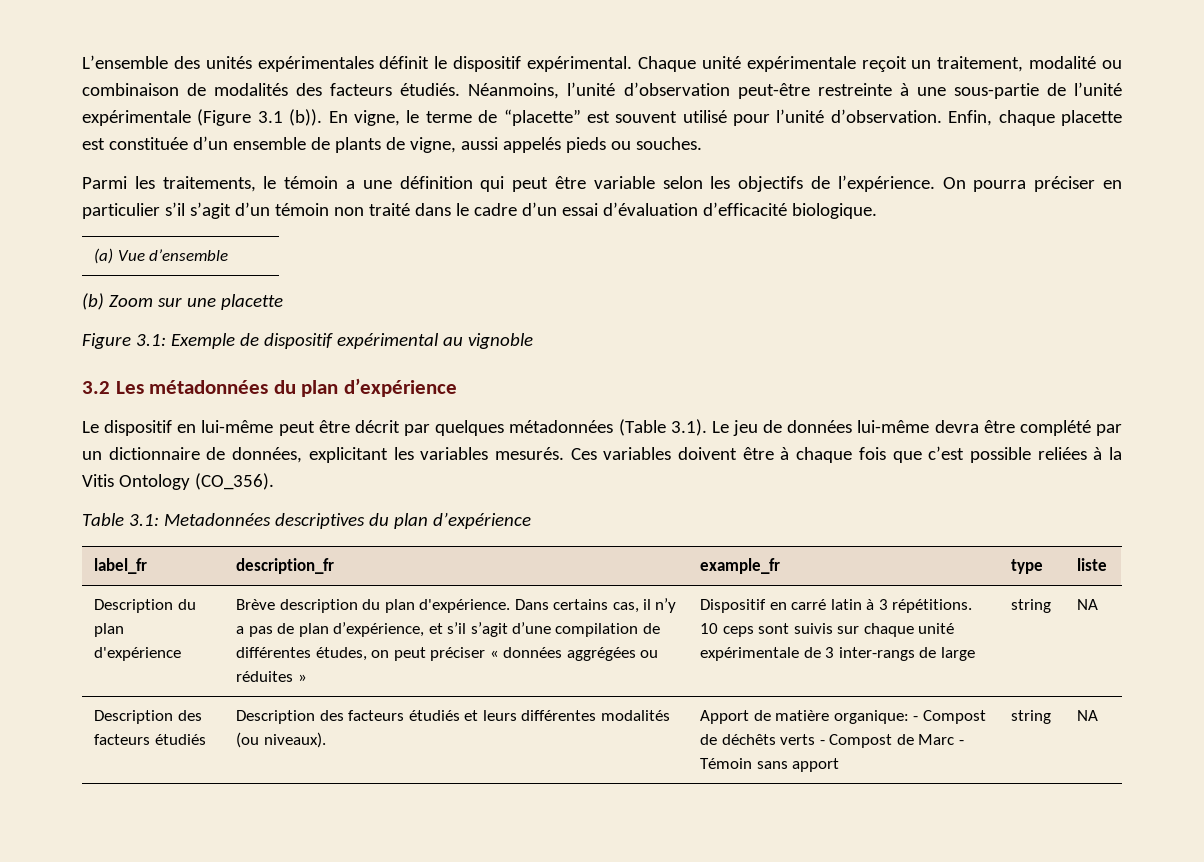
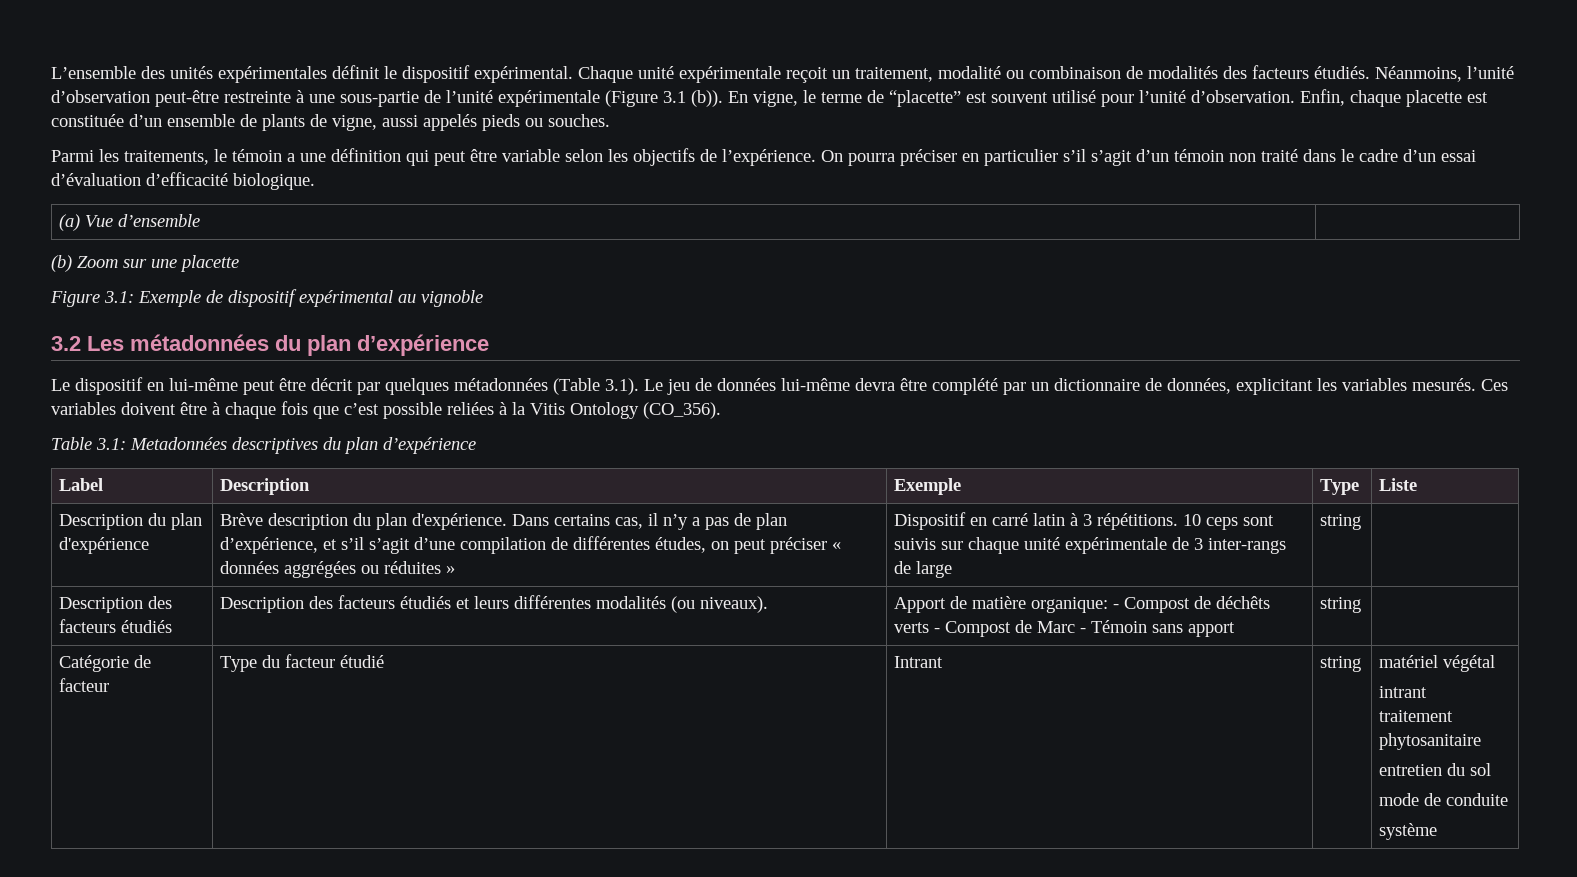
[94,558,148,574] [236,558,335,574] [700,558,781,574] [1011,559,1044,574] [1077,558,1108,571] label_fr | description_fr | example_fr | type | liste -> [59,478,104,491] [220,478,311,495] [894,478,962,495] [1320,479,1360,495] [1379,478,1418,491] Label | Description | Exemple | Type | Liste
[1077,599,1099,610] NA -> (1362, 522) none
[1077,710,1099,721] NA -> [59,655,152,672] [59,678,110,692] [220,654,385,672] [894,656,944,668] [1320,656,1362,672] [1379,655,1496,672] [1379,686,1428,698] [1379,710,1454,722] [1379,733,1482,750] [1379,763,1492,776] [1379,793,1509,806] [1379,823,1438,840] // Catégorie de facteur | Type du facteur étudié | Intrant | string | matériel végétal // intrant // traitement phytosanitaire // entretien du sol // mode de conduite // système

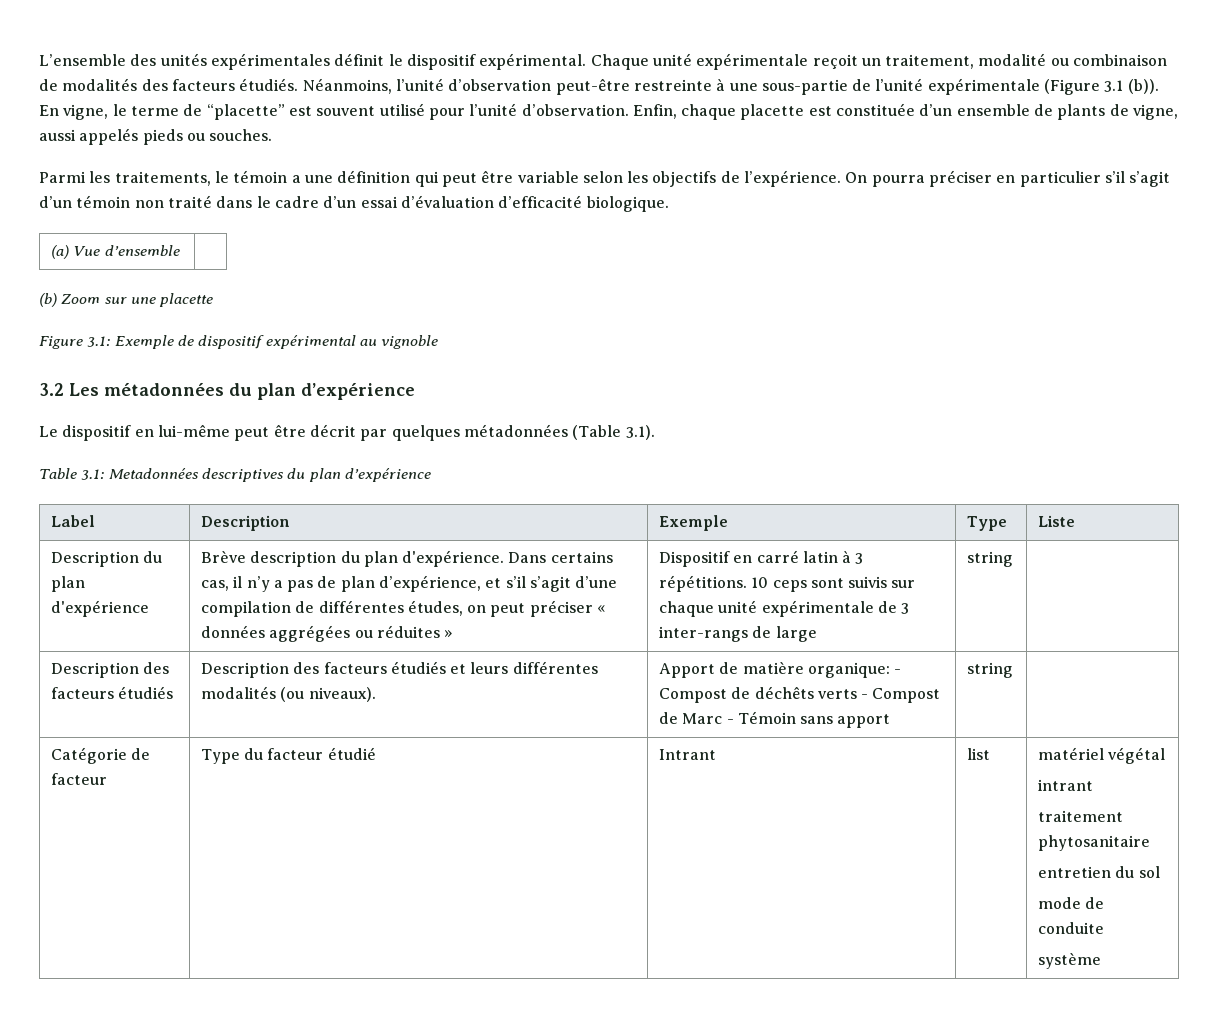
[644,378,1508,395] [51,401,721,419] Le jeu de données lui-même devra être complété par un dictionnaire de données, explicitant les variables mesurés. Ces variables doivent être à chaque fois que c’est possible reliées à la Vitis Ontology (CO_356). -> (655, 432) none
[1320,656,1362,672] string -> [966,748,990,760] list

